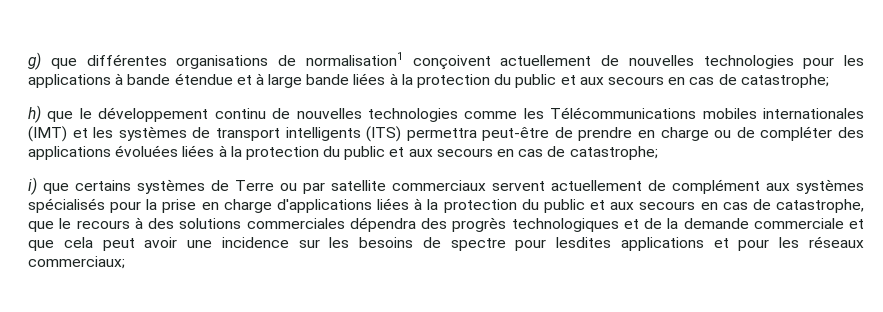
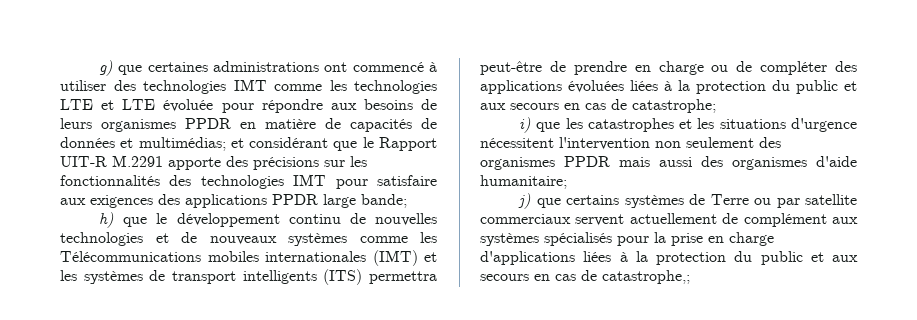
[86,52,864,70] [28,73,829,88] différentes organisations de normalisation1 conçoivent actuellement de nouvelles technologies pour les applications à bande étendue et à large bande liées à la protection du public et aux secours en cas de catastrophe; -> [147,61,437,72] [60,79,437,94] [60,99,437,113] [60,118,437,132] [60,137,437,151] [60,155,367,170] [60,174,437,189] [60,194,407,208] certaines administrations ont commencé à utiliser des technologies IMT comme les technologies LTE et LTE évoluée pour répondre aux besoins de leurs organismes PPDR en matière de capacités de données et multimédias; et considérant que le Rapport UIT-R M.2291 apporte des précisions sur les fonctionnalités des technologies IMT pour satisfaire aux exigences des applications PPDR large bande;
(458, 115) none -> [155,232,347,246] et de nouveaux systèmes
(69, 188) none -> [565,118,857,132] [480,137,781,150] [480,156,857,170] [480,175,567,189] [518,193,561,209] les catastrophes et les situations d'urgence nécessitent l'intervention non seulement des organismes PPDR mais aussi des organismes d'aide humanitaire; // j) que
[775,199,864,213] [28,217,864,232] [28,236,864,251] [28,256,125,269] catastrophe, que le recours à des solutions commerciales dépendra des progrès technologiques et de la demande commerciale et que cela peut avoir une incidence sur les besoins de spectre pour lesdites applications et pour les réseaux commerciaux; -> [602,270,690,284] catastrophe,;

